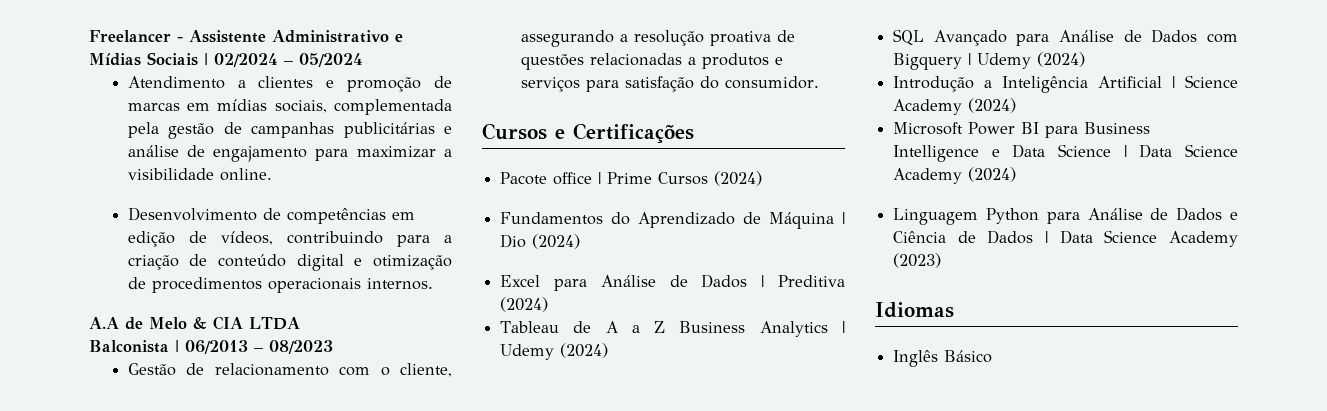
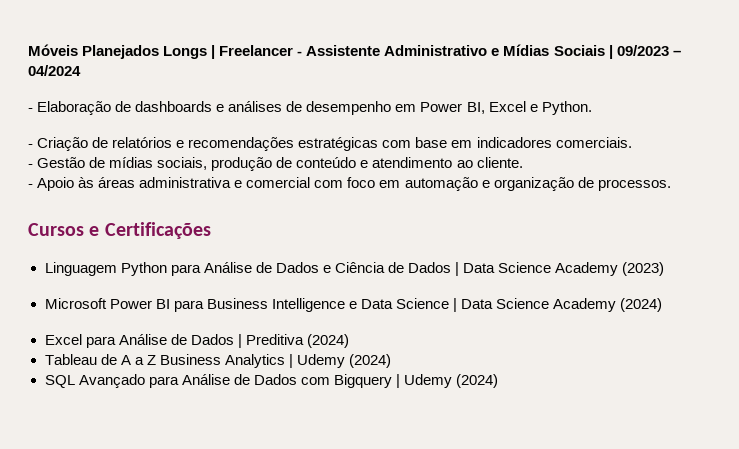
(89, 36) none -> [28,44,216,59] Móveis Planejados Longs |
[214,53,363,67] [127,76,452,92] [127,99,452,115] [127,122,452,139] [127,145,452,162] [127,168,272,181] [127,207,415,224] [127,231,453,247] [127,254,452,271] [127,277,433,293] [89,316,300,330] [89,340,333,354] [127,363,452,377] [520,30,795,47] [520,53,783,70] [520,76,819,92] [482,123,694,143] [500,171,763,186] [500,212,845,229] [500,234,527,248] 02/2024 – 05/2024 // Atendimento a clientes e promoção de marcas em mídias sociais, complementada pela gestão de campanhas publicitárias e análise de engajamento para maximizar a visibilidade online. // Desenvolvimento de competências em edição de vídeos, contribuindo para a criação de conteúdo digital e otimização de procedimentos operacionais internos. // A.A de Melo & CIA LTDA // Balconista | 06/2013 – 08/2023 // Gestão de relacionamento com o cliente, assegurando a resolução proativa de questões relacionadas a produtos e serviços para satisfação do consumidor. // Cursos e Certificações // Pacote office | Prime Cursos (2024) // Fundamentos do Aprendizado de Máquina | Dio -> [616,45,681,56] [28,65,81,76] [28,101,592,115] [28,137,632,151] [28,157,523,171] [28,177,671,191] [28,222,211,239] [44,262,665,276] [44,298,617,312] 09/2023 – 04/2024 // - Elaboração de dashboards e análises de desempenho em Power BI, Excel e Python. // - Criação de relatórios e recomendações estratégicas com base em indicadores comerciais. // - Gestão de mídias sociais, produção de conteúdo e atendimento ao cliente. // - Apoio às áreas administrativa e comercial com foco em automação e organização de processos. // Cursos e Certificações // Linguagem Python para Análise de Dados e Ciência de Dados | Data Science Academy (2023) // Microsoft Power BI para Business Intelligence e Data Science | Data Science Academy
[893,75,1238,93] [893,98,1017,115] [893,122,1151,138] [893,144,1238,162] [893,167,1017,184] [893,207,1238,225] [893,230,1238,247] [893,253,942,268] [875,302,954,318] [893,350,993,367] // Introdução a Inteligência Artificial | Science Academy (2024) // Microsoft Power BI para Business Intelligence e Data Science | Data Science Academy (2024) // Linguagem Python para Análise de Dados e Ciência de Dados | Data Science Academy (2023) // Idiomas // Inglês Básico -> (499, 381) none

